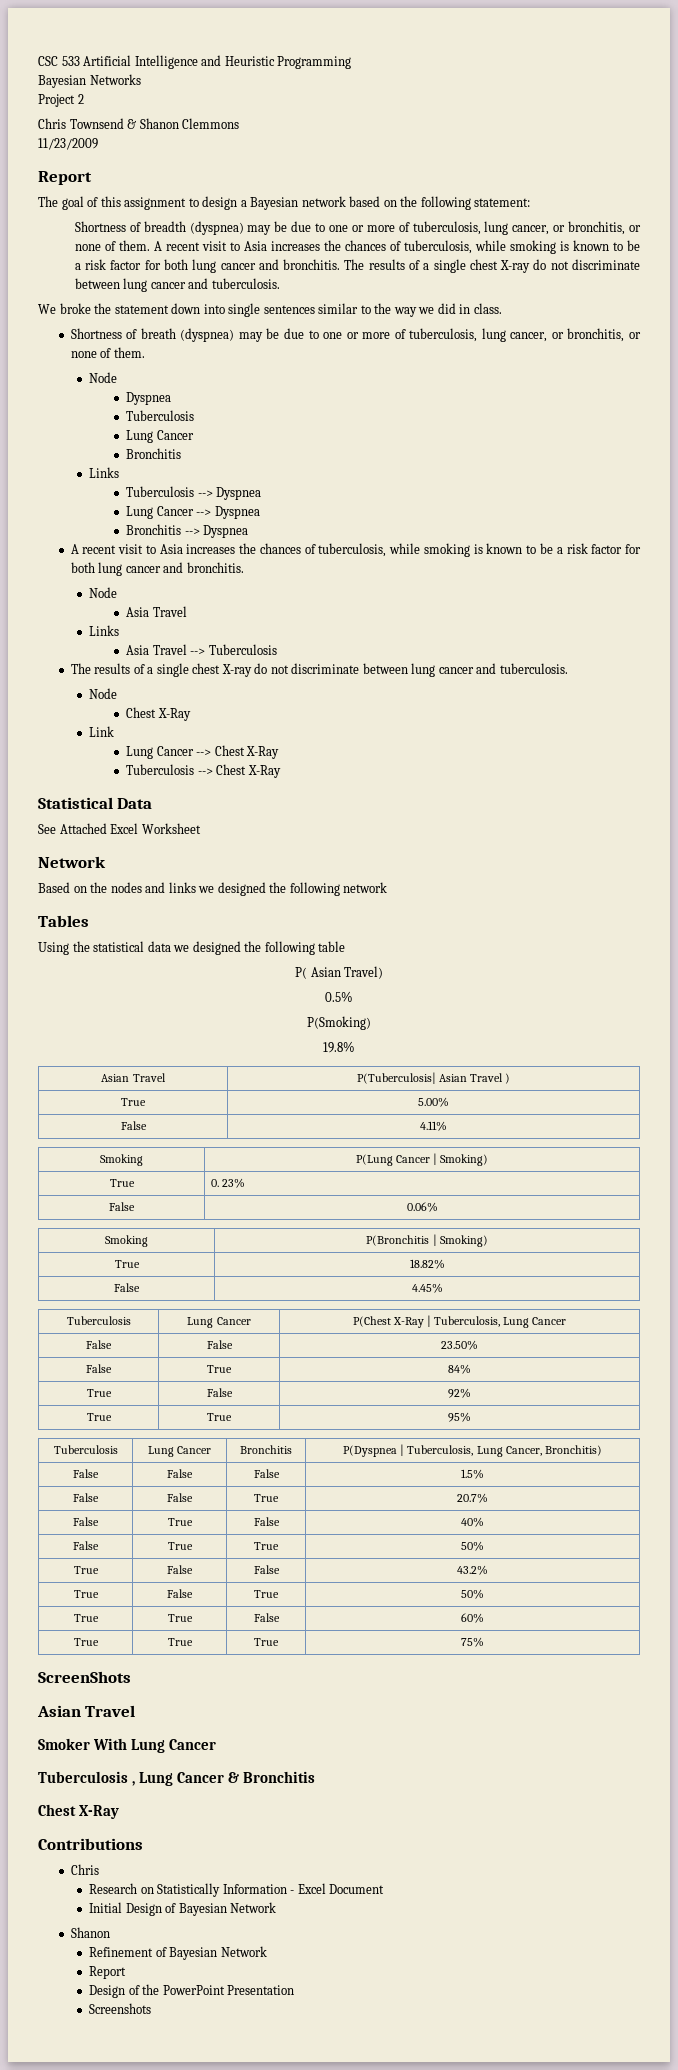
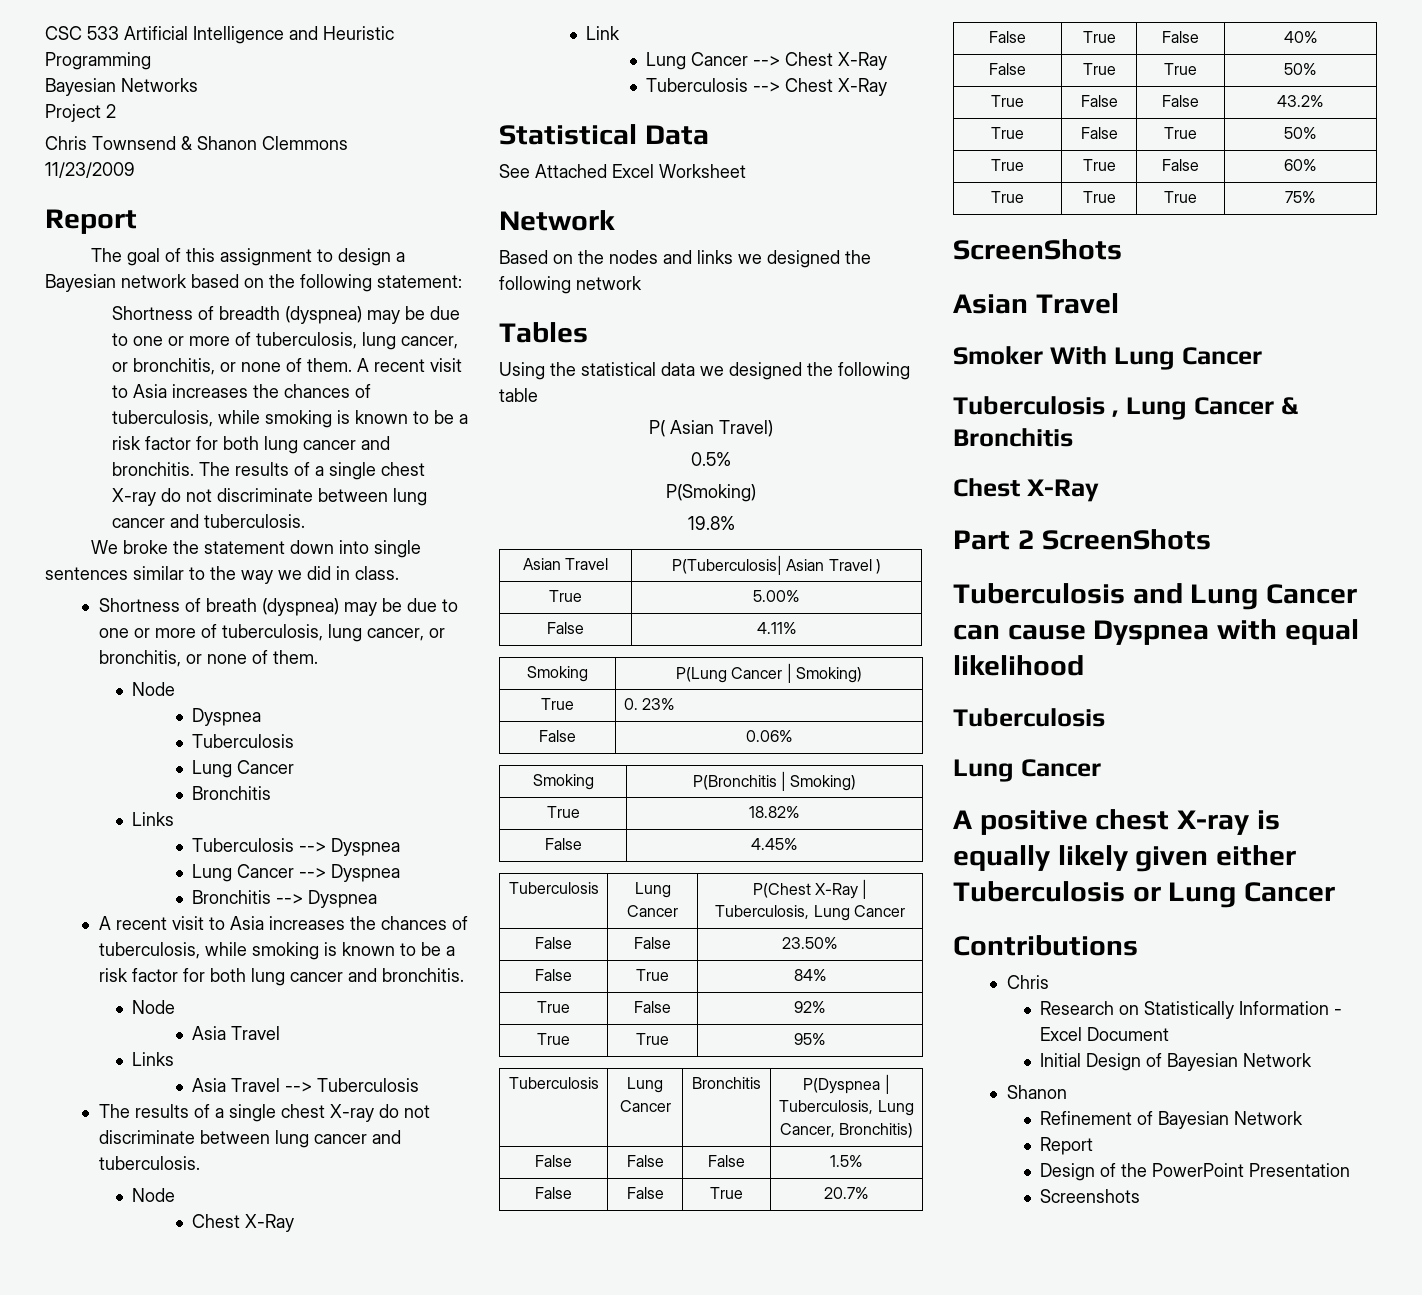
(120, 1812) none -> [953,529,1212,550] [953,583,1358,610] [953,619,1359,645] [953,655,1084,676] [953,708,1105,727] [953,759,1101,782] [953,809,1280,835] [953,845,1297,872] [953,881,1336,908] // Part 2 ScreenShots // Tuberculosis and Lung Cancer can cause Dyspnea with equal likelihood // Tuberculosis // Lung Cancer // A positive chest X-ray is equally likely given either Tuberculosis or Lung Cancer

